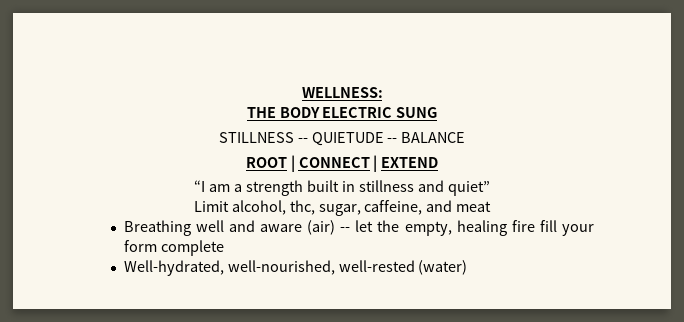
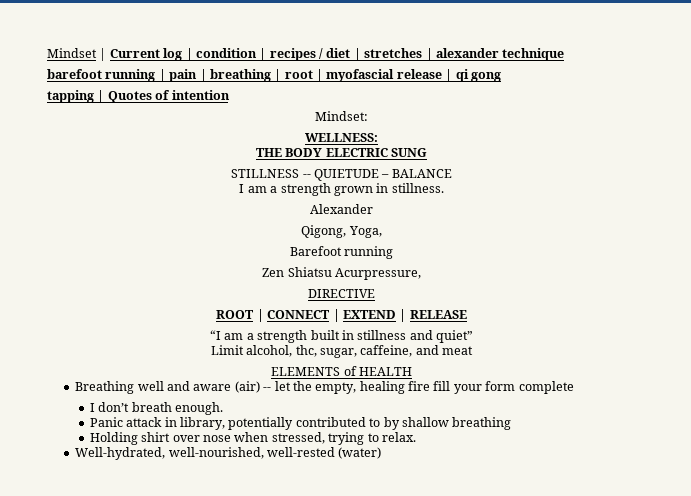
(301, 92) none -> [47,48,565,61] [47,69,501,82] [47,90,230,103] [315,111,368,121] Mindset | Current log | condition | recipes / diet | stretches | alexander technique // barefoot running | pain | breathing | root | myofascial release | qi gong // tapping | Quotes of intention // Mindset: //
[387,138,398,143] -- -> [381,174,390,178] –
(466, 137) none -> [239,183,444,196] [310,204,373,214] [301,225,382,238] [289,246,394,259] [262,267,421,280] [308,289,375,298] // I am a strength grown in stillness. // Alexander // Qigong, Yoga, // Barefoot running // Zen Shiatsu Acurpressure, // DIRECTIVE
(439, 162) none -> [399,309,467,322] | RELEASE
(492, 206) none -> [271,366,412,376] // ELEMENTS of HEALTH
(224, 248) none -> [89,402,224,415] [89,417,512,430] [89,432,416,445] // I don’t breath enough. // Panic attack in library, potentially contributed to by shallow breathing // Holding shirt over nose when stressed, trying to relax.

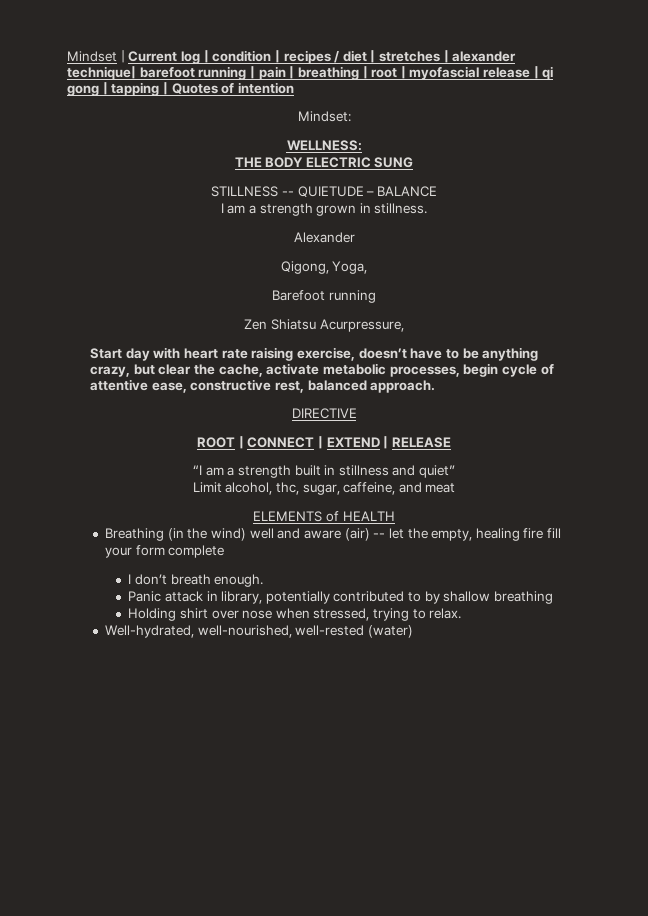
[502,48,565,61] technique // -> [67,66,136,80] technique|
(501, 77) // -> [102,82,108,95] |
(421, 274) none -> [90,347,539,361] [90,363,554,377] [90,379,436,393] // Start day with heart rate raising exercise, doesn’t have to be anything crazy, but clear the cache, activate metabolic processes, begin cycle of attentive ease, constructive rest, balanced approach.
(135, 387) none -> [167,528,246,541] (in the wind)

